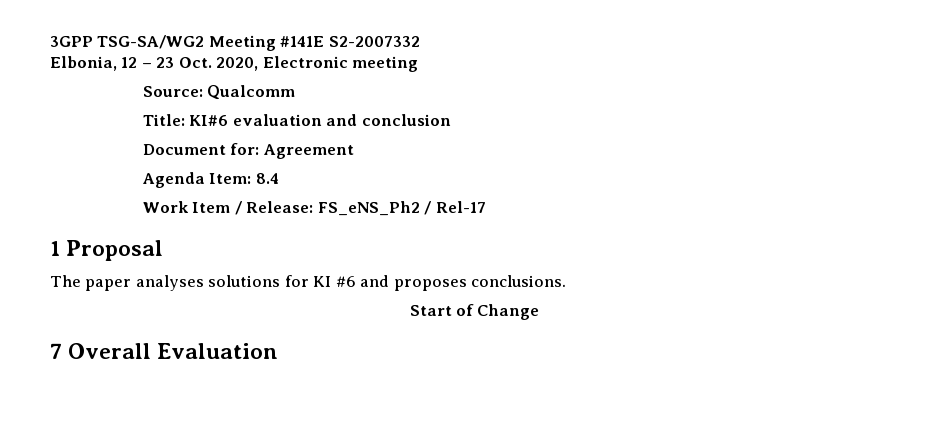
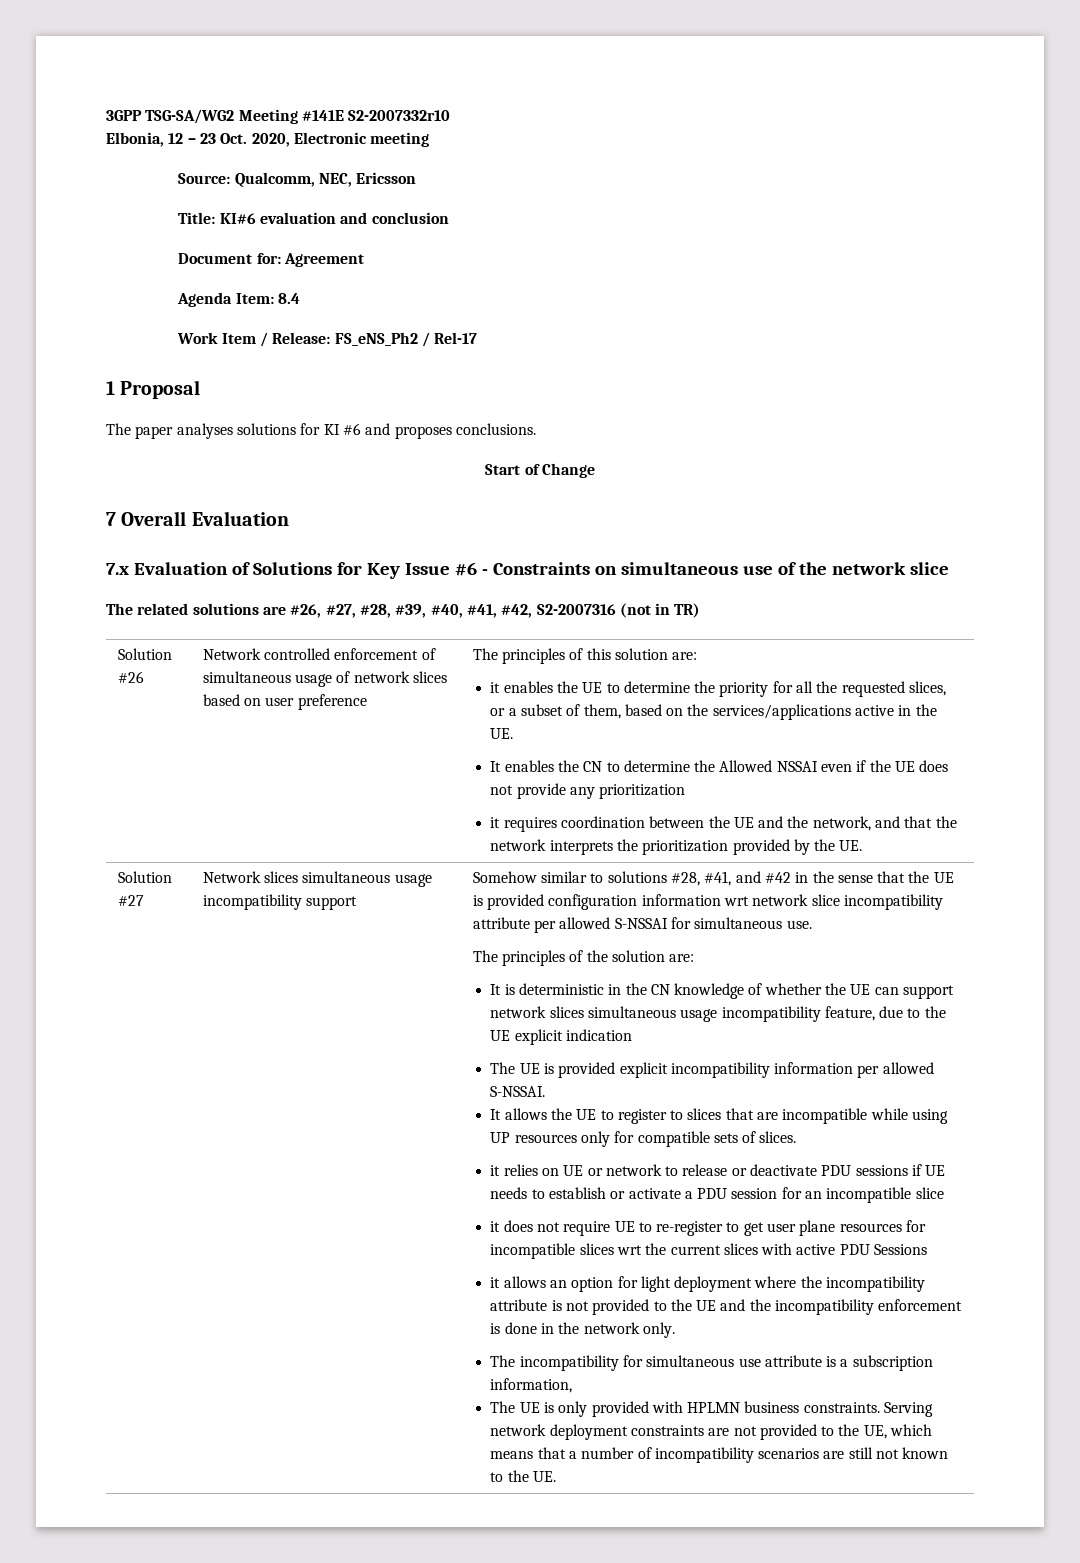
[328,36,420,47] S2-2007332 -> [348,110,451,121] S2-2007332r10
[207,85,296,100] Qualcomm -> [234,172,417,187] Qualcomm, NEC, Ericsson
(279, 351) none -> [106,562,949,579] [106,603,701,618] [117,648,172,660] [117,671,144,683] [202,648,436,660] [202,671,447,687] [202,694,367,710] [472,648,698,664] [490,681,947,697] [490,704,937,720] [490,728,514,739] [490,760,949,772] [490,783,686,799] [490,816,957,832] [490,839,863,855] [117,871,172,883] [117,895,144,906] [202,871,432,887] [202,894,357,910] [472,871,954,886] [472,894,943,910] [472,917,812,933] [472,950,695,966] [490,983,955,999] [490,1006,946,1022] [490,1029,632,1045] [490,1062,934,1078] [490,1086,546,1097] [490,1108,949,1124] [490,1131,797,1147] [490,1164,946,1176] [490,1187,944,1203] [490,1220,927,1236] [490,1243,928,1259] [490,1276,926,1292] [490,1299,963,1315] [490,1322,675,1338] [490,1355,933,1371] [490,1378,573,1393] [490,1401,934,1417] [490,1424,933,1440] [490,1447,949,1463] [490,1470,556,1482] // 7.x Evaluation of Solutions for Key Issue #6 - Constraints on simultaneous use of the network slice // The related solutions are #26, #27, #28, #39, #40, #41, #42, S2-2007316 (not in TR) // Solution #26 | Network controlled enforcement of simultaneous usage of network slices based on user preference | The principles of this solution are: // it enables the UE to determine the priority for all the requested slices, or a subset of them, based on the services/applications active in the UE. // It enables the CN to determine the Allowed NSSAI even if the UE does not provide any prioritization // it requires coordination between the UE and the network, and that the network interprets the prioritization provided by the UE. // Solution #27 | Network slices simultaneous usage incompatibility support | Somehow similar to solutions #28, #41, and #42 in the sense that the UE is provided configuration information wrt network slice incompatibility attribute per allowed S-NSSAI for simultaneous use. // The principles of the solution are: // It is deterministic in the CN knowledge of whether the UE can support network slices simultaneous usage incompatibility feature, due to the UE explicit indication // The UE is provided explicit incompatibility information per allowed S-NSSAI. // It allows the UE to register to slices that are incompatible while using UP resources only for compatible sets of slices. // it relies on UE or network to release or deactivate PDU sessions if UE needs to establish or activate a PDU session for an incompatible slice // it does not require UE to re-register to get user plane resources for incompatible slices wrt the current slices with active PDU Sessions // it allows an option for light deployment where the incompatibility attribute is not provided to the UE and the incompatibility enforcement is done in the network only. // The incompatibility for simultaneous use attribute is a subscription information, // The UE is only provided with HPLMN business constraints. Serving network deployment constraints are not provided to the UE, which means that a number of incompatibility scenarios are still not known to the UE.

